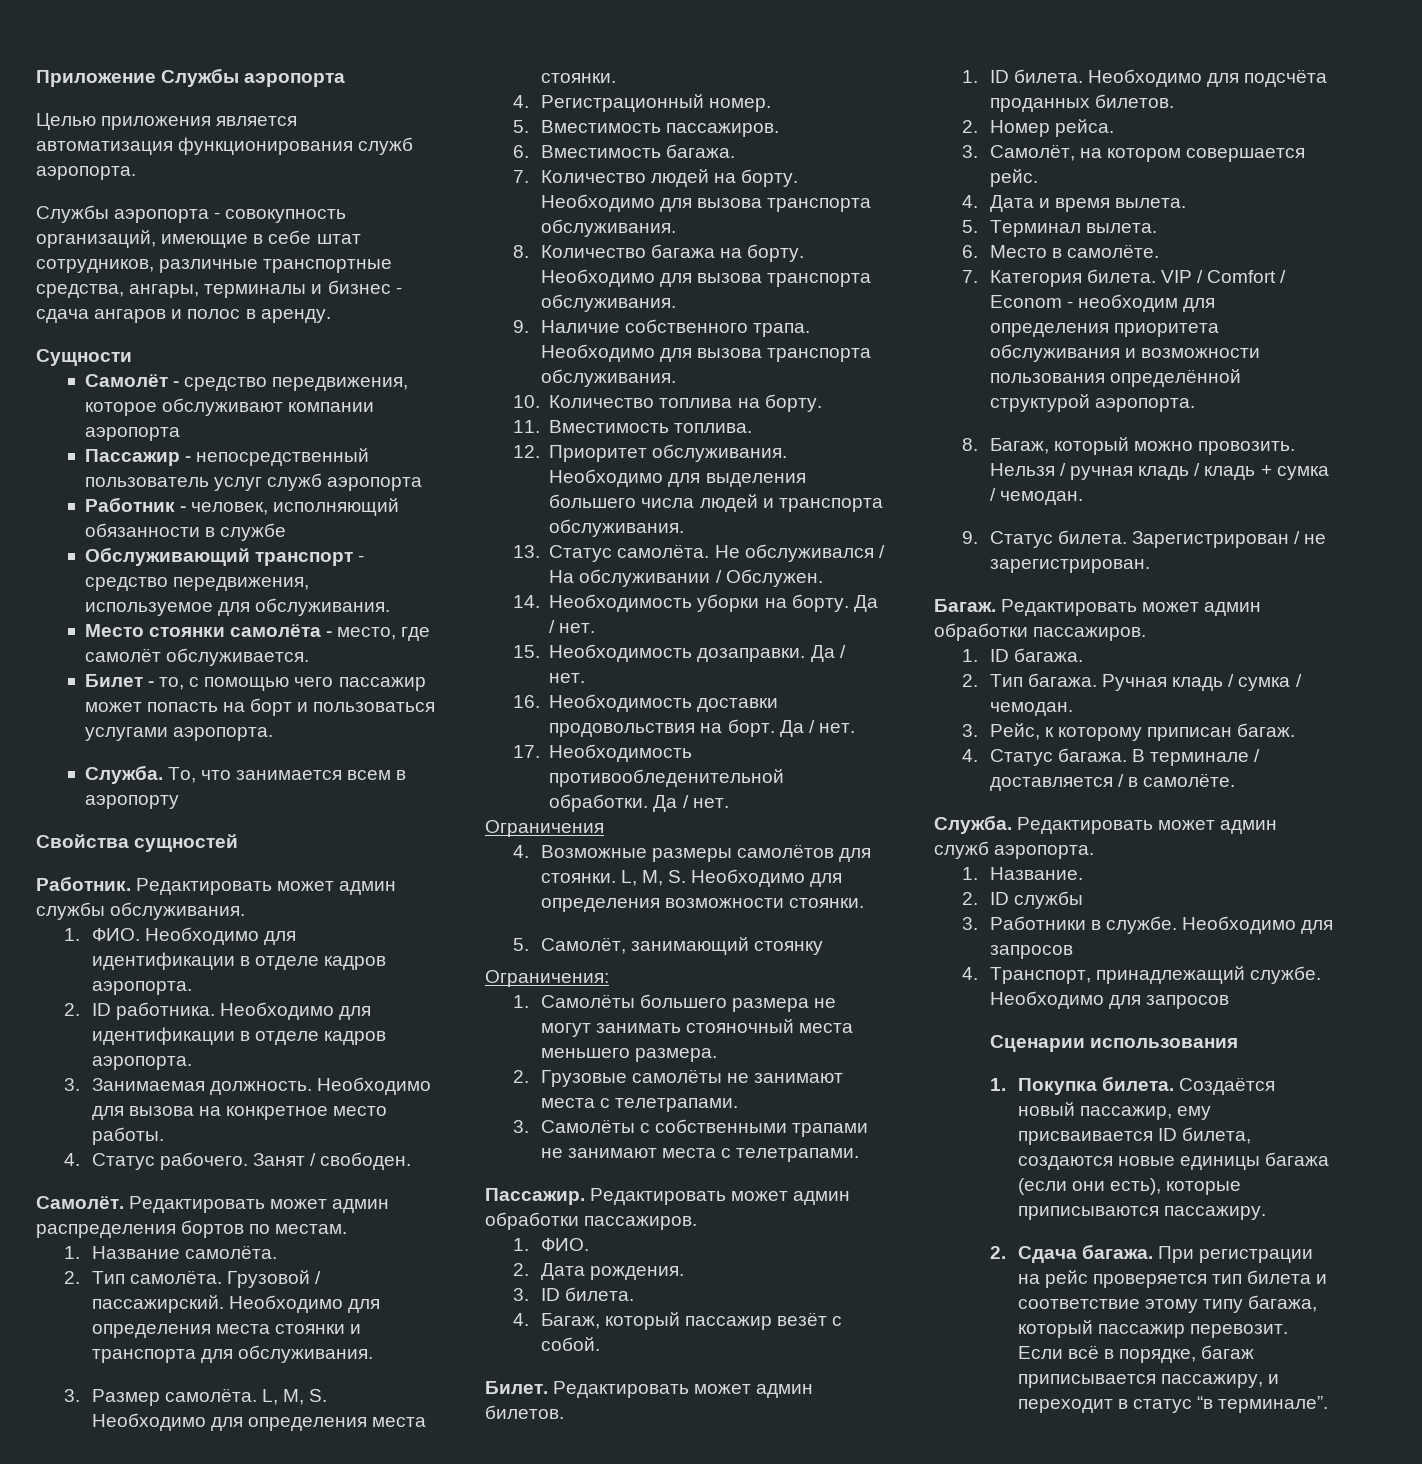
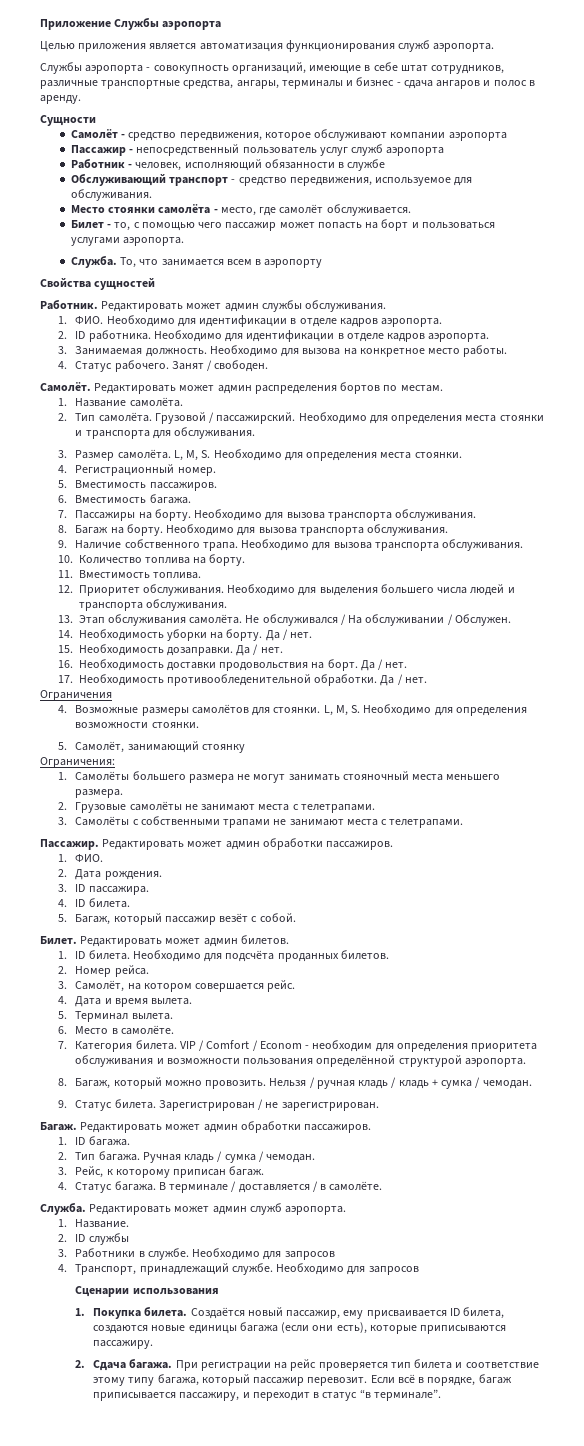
[540,169,709,187] Количество людей -> [75,510,136,521] Пассажиры
[540,244,715,258] Количество багажа -> [75,525,109,534] Багаж
[549,545,613,562] Статус -> [78,614,186,626] Этап обслуживания
(560, 1294) none -> [88,886,149,895] [57,899,86,907] пассажира. // 4. ID
[512,1313,529,1326] 4. -> [57,914,67,922] 5.

